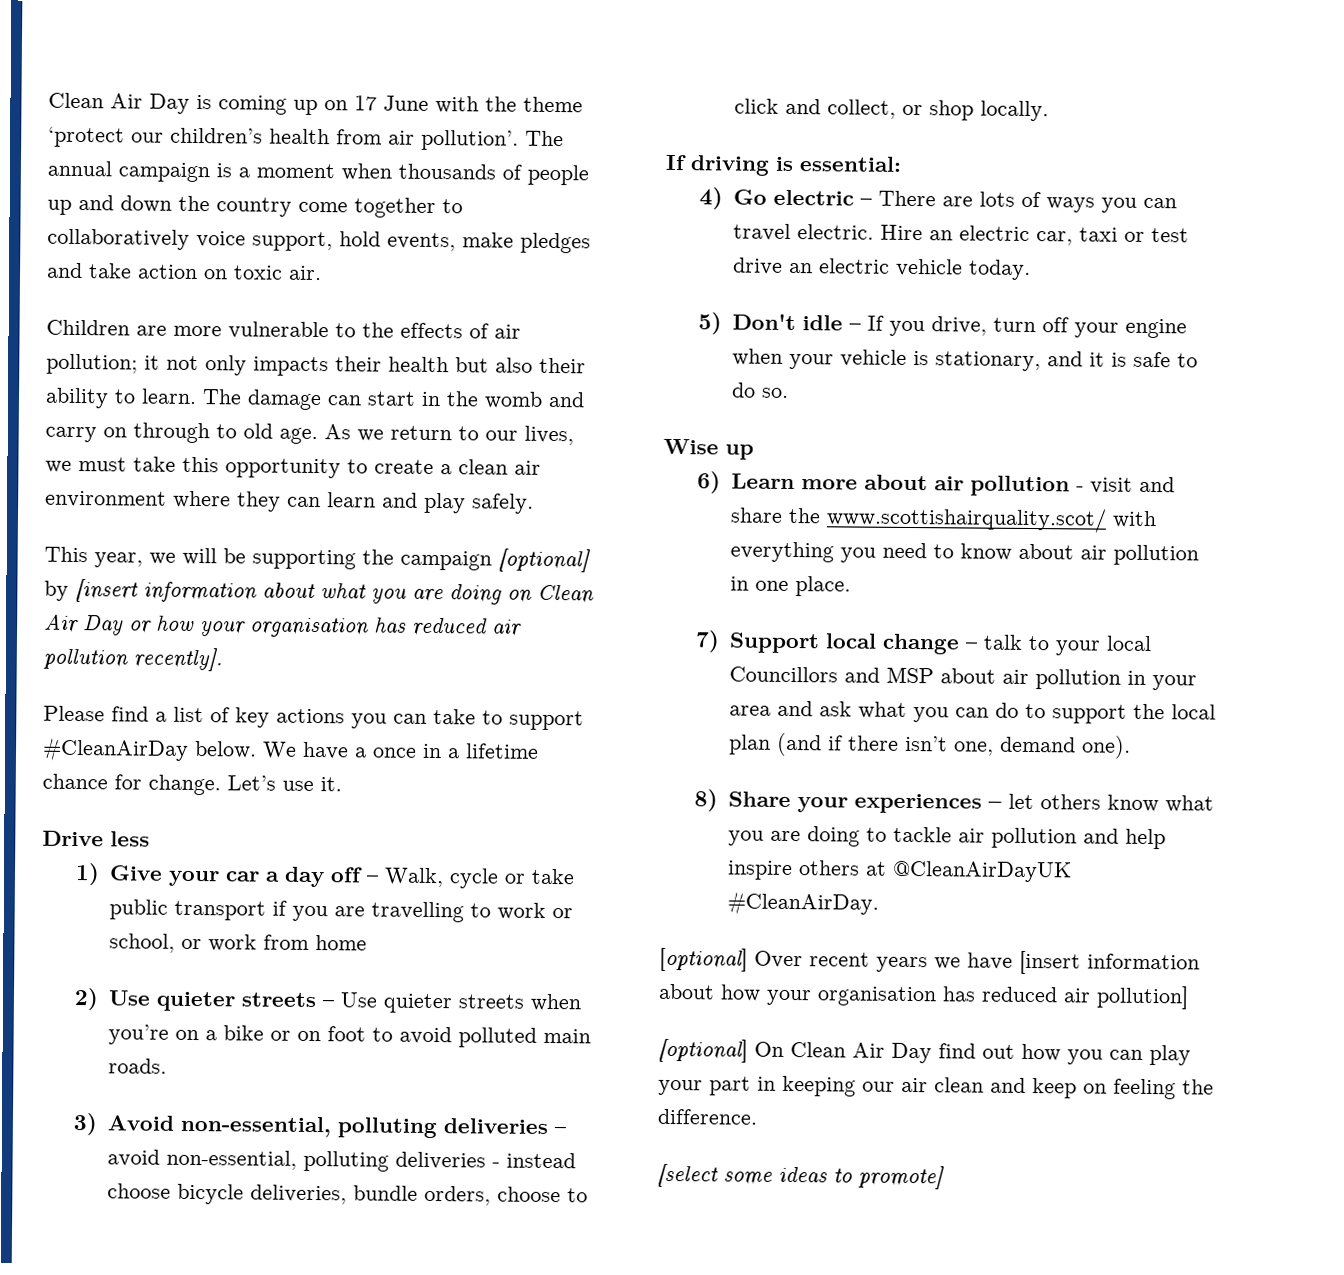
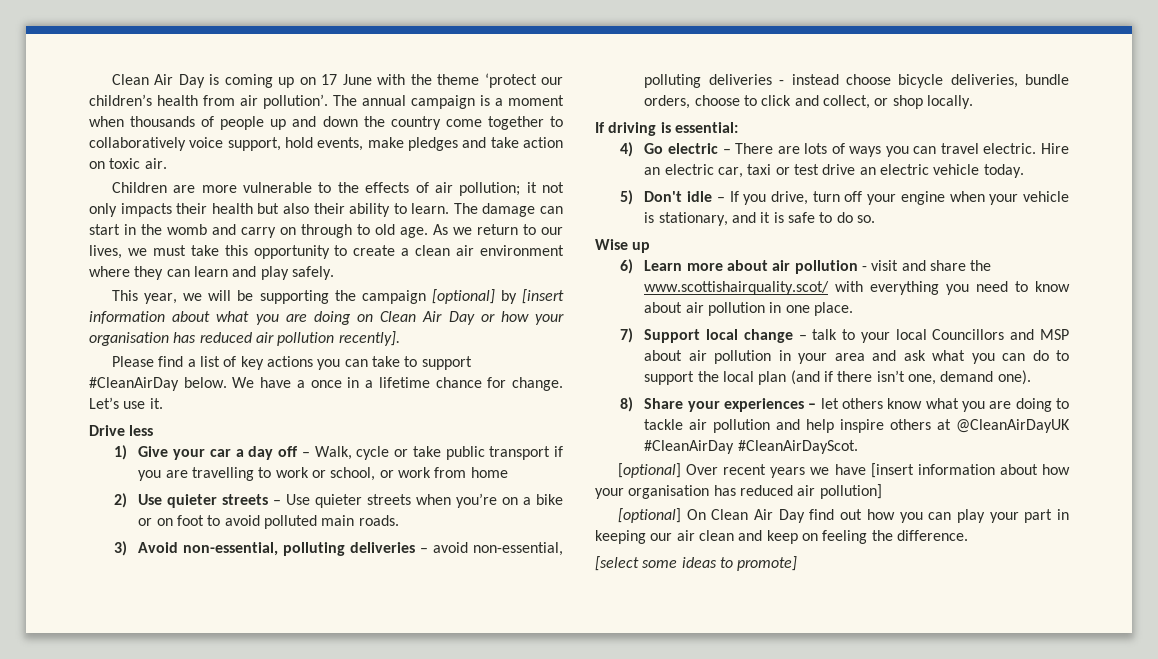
[727,891,880,916] #CleanAirDay. -> [644,440,858,454] #CleanAirDay #CleanAirDayScot.

